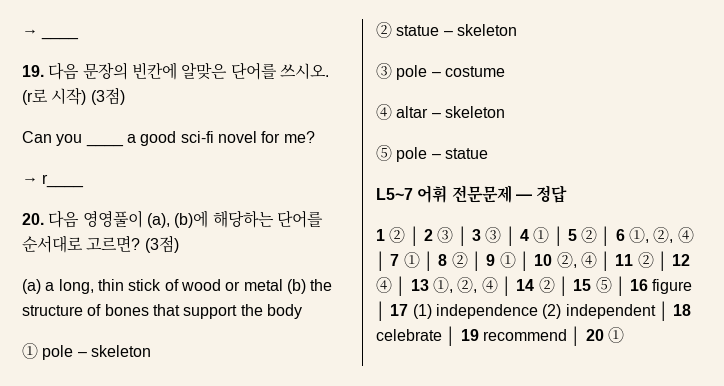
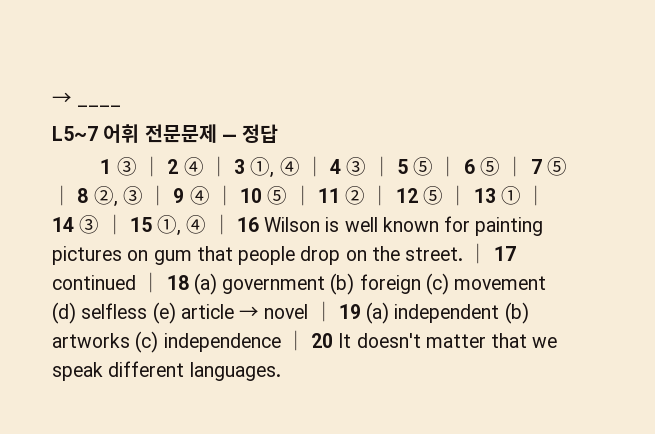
[22,62,329,80] [22,87,125,105] [22,131,124,147] [126,131,315,146] [22,174,85,188] [22,210,323,228] [22,235,179,253] [22,279,333,294] [22,304,302,319] [22,343,151,360] [376,22,517,38] [376,63,505,80] [376,104,505,120] [376,145,488,162] // 19. 다음 문장의 빈칸에 알맞은 단어를 쓰시오. (r로 시작) (3점) // Can you ____ a good sci-fi novel for me? // → r____ // 20. 다음 영영풀이 (a), (b)에 해당하는 단어를 순서대로 고르면? (3점) // (a) a long, thin stick of wood or metal (b) the structure of bones that support the body // ① pole – skeleton // ② statue – skeleton // ③ pole – costume // ④ altar – skeleton // ⑤ pole – statue -> (122, 106) none
[389,227,406,243] ② -> [116,157,137,176] ③
[437,226,694,246] [376,251,597,271] ③ │ 3 ③ │ 4 ① │ 5 ② │ 6 ①, ②, ④ │ 7 ① │ 8 ② │ 9 ① │ 10 ②, ④ -> [183,156,567,178] [52,185,288,207] ④ │ 3 ①, ④ │ 4 ③ │ 5 ⑤ │ 6 ⑤ │ 7 ⑤ │ 8 ②, ③ │ 9 ④ │ 10 ⑤
[376,276,693,296] [376,301,692,321] [376,326,624,346] ④ │ 13 ①, ②, ④ │ 14 ② │ 15 ⑤ │ 16 figure │ 17 (1) independence (2) independent │ 18 celebrate │ 19 recommend │ 20 ① -> [422,185,547,206] [52,214,544,236] [52,243,516,265] [52,272,547,295] [52,301,529,324] [52,330,558,353] [52,361,281,381] ⑤ │ 13 ① │ 14 ③ │ 15 ①, ④ │ 16 Wilson is well known for painting pictures on gum that people drop on the street. │ 17 continued │ 18 (a) government (b) foreign (c) movement (d) selfless (e) article → novel │ 19 (a) independent (b) artworks (c) independence │ 20 It doesn't matter that we speak different languages.

